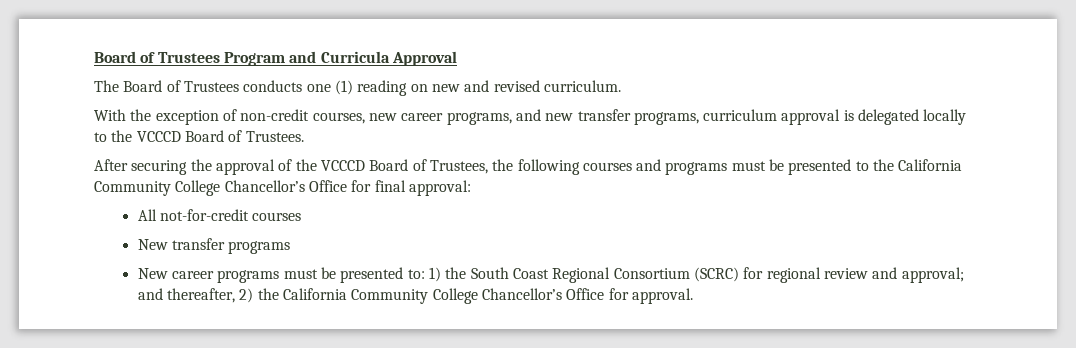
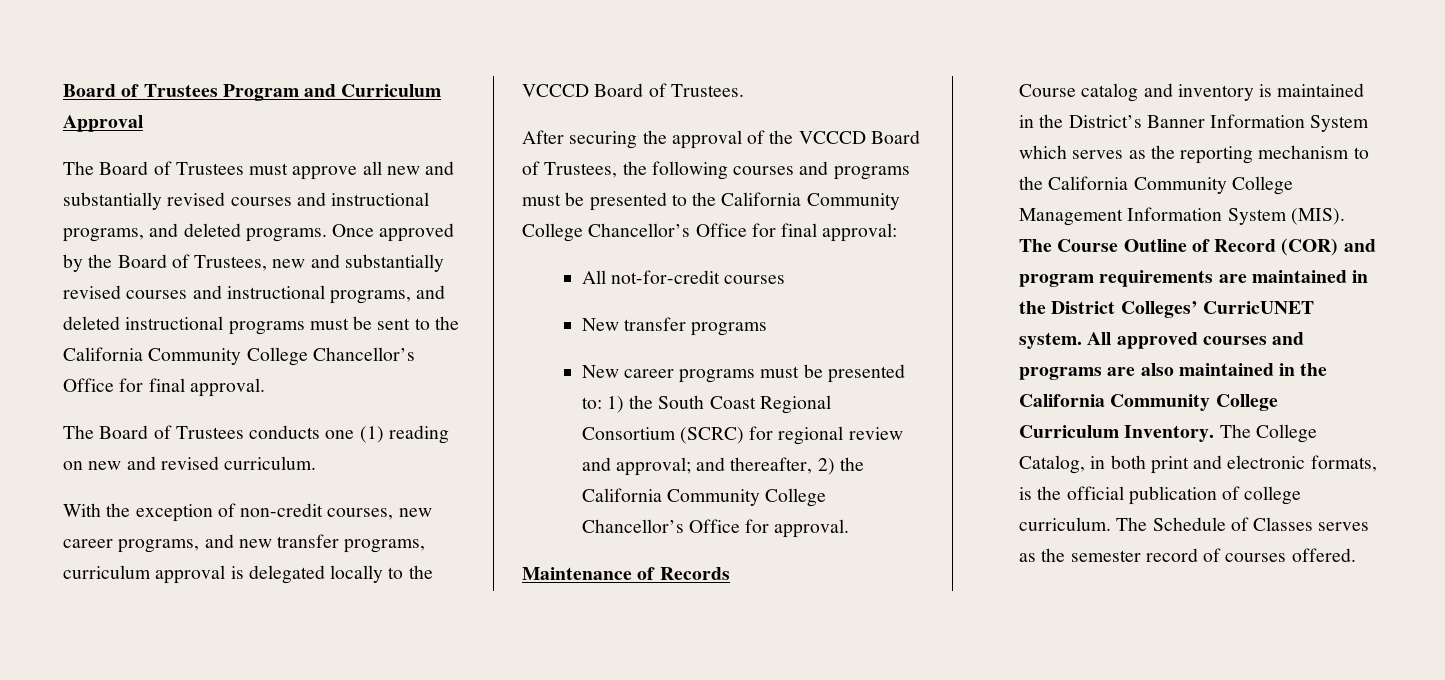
[320,51,390,63] Curricula -> [341,84,442,97] Curriculum
(457, 58) none -> [63,161,455,180] [63,192,430,210] [63,223,455,242] [63,254,444,272] [63,285,446,304] [63,316,459,335] [63,347,415,366] [63,378,265,397] // The Board of Trustees must approve all new and substantially revised courses and instructional programs, and deleted programs. Once approved by the Board of Trustees, new and substantially revised courses and instructional programs, and deleted instructional programs must be sent to the California Community College Chancellor’s Office for final approval.
(694, 296) none -> [522,567,730,580] [1019,83,1365,102] [1019,114,1370,132] [1019,145,1369,164] [1019,176,1293,195] [1019,207,1345,226] [1019,238,1376,256] [1019,270,1369,287] [1019,301,1314,318] [1019,332,1305,349] [1019,363,1328,380] [1019,394,1278,411] [1019,424,1317,443] [1019,455,1377,474] [1019,486,1302,505] [1019,517,1370,531] [1019,548,1356,562] // Maintenance of Records // Course catalog and inventory is maintained in the District’s Banner Information System which serves as the reporting mechanism to the California Community College Management Information System (MIS). The Course Outline of Record (COR) and program requirements are maintained in the District Colleges’ CurricUNET system. All approved courses and programs are also maintained in the California Community College Curriculum Inventory. The College Catalog, in both print and electronic formats, is the official publication of college curriculum. The Schedule of Classes serves as the semester record of courses offered.

